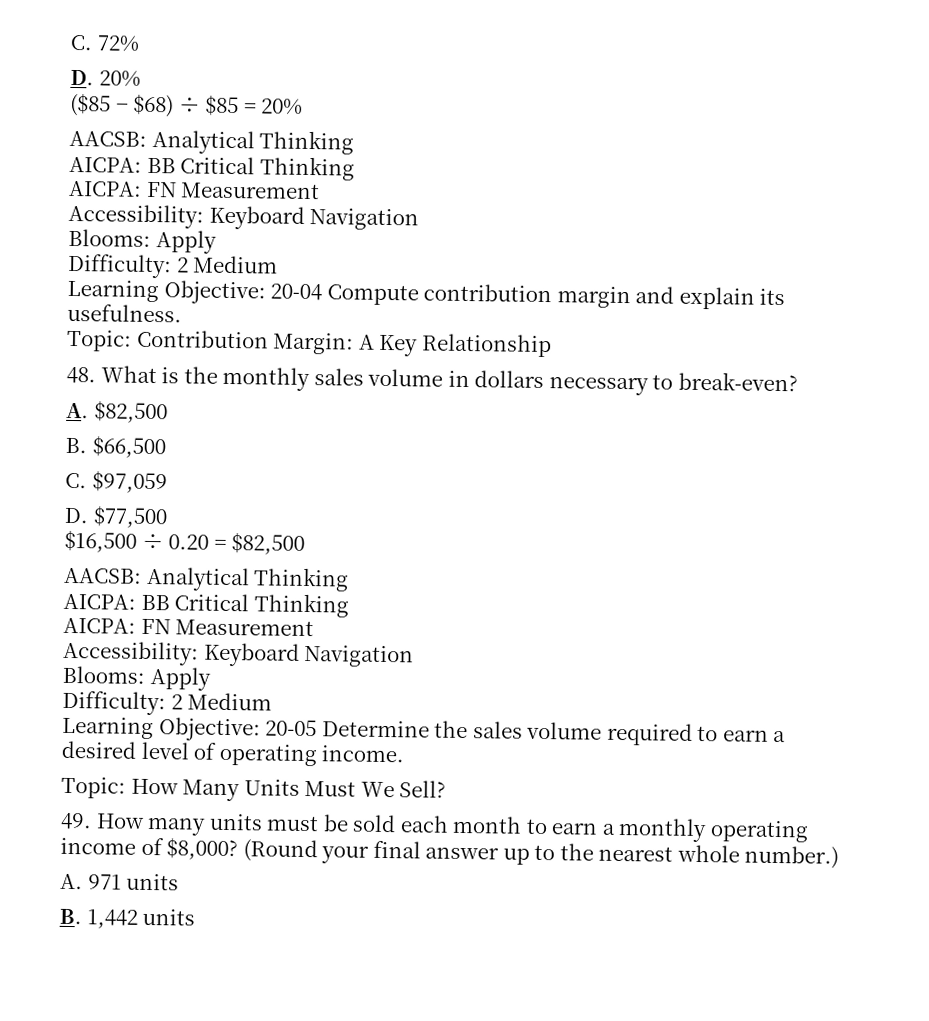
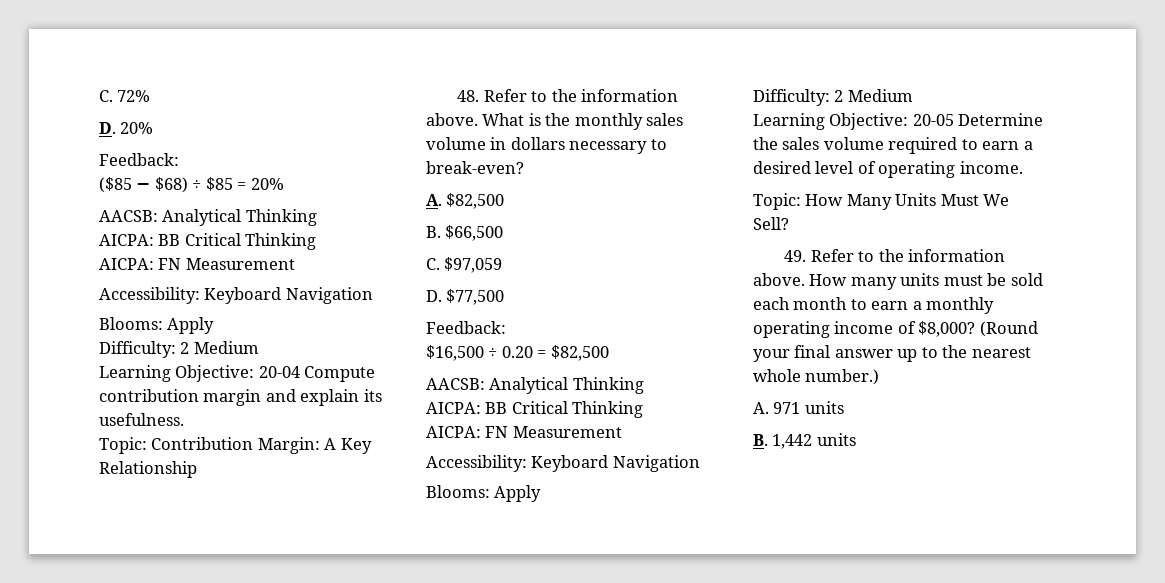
(141, 78) none -> [99,153,179,166] // Feedback:
(96, 375) none -> [483,89,679,102] [426,113,478,126] Refer to the information above.
(168, 517) none -> [426,321,506,334] // Feedback:
(92, 821) none -> [810,249,1006,262] [753,273,805,286] Refer to the information above.

